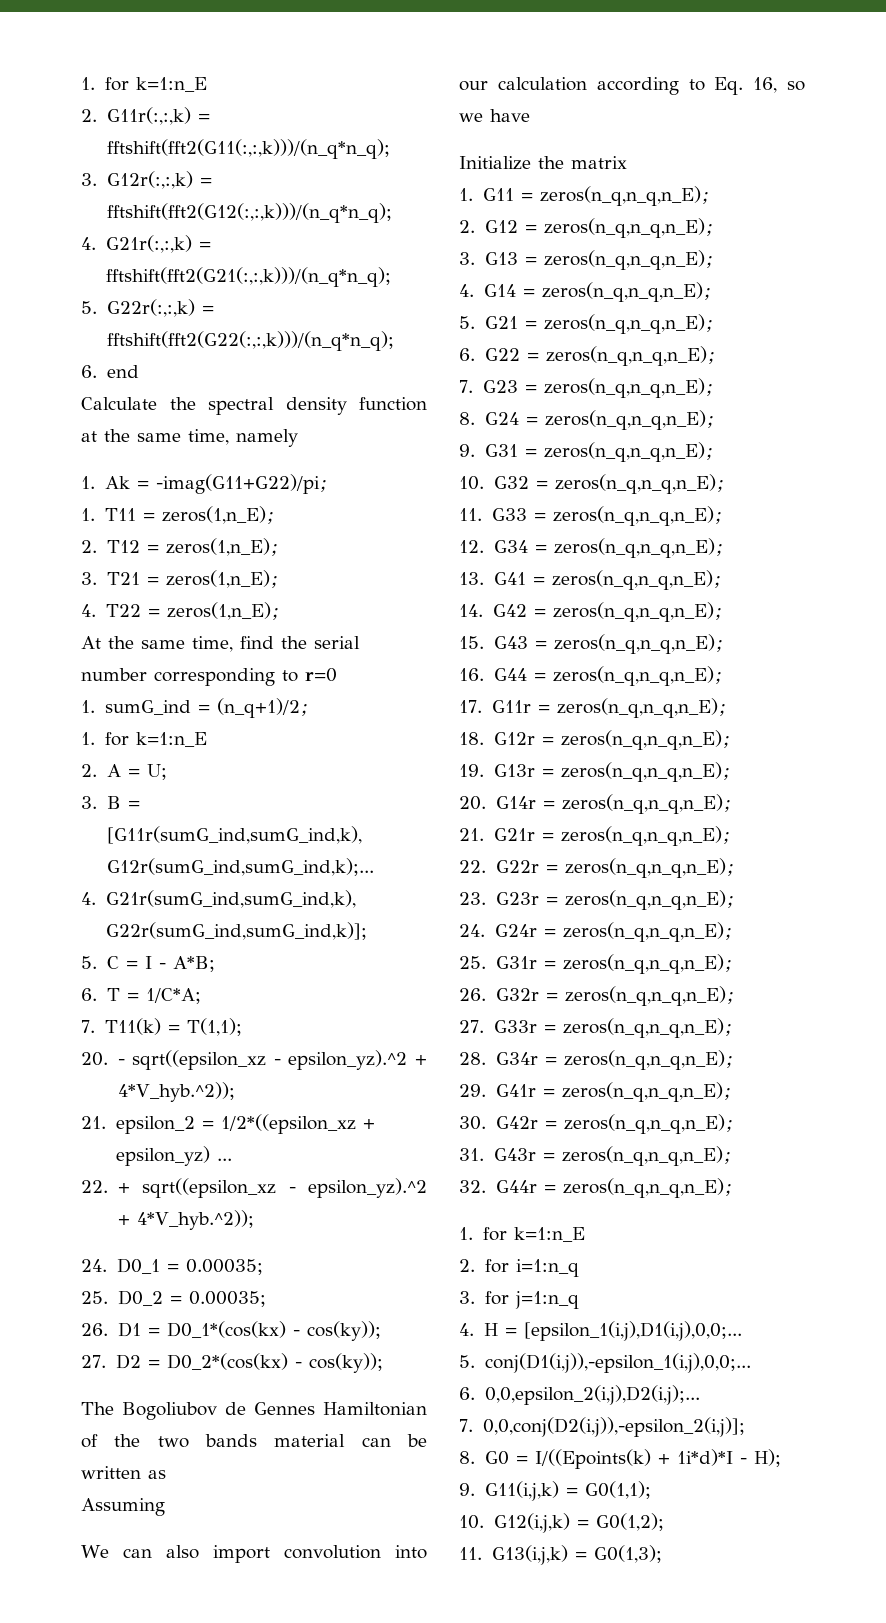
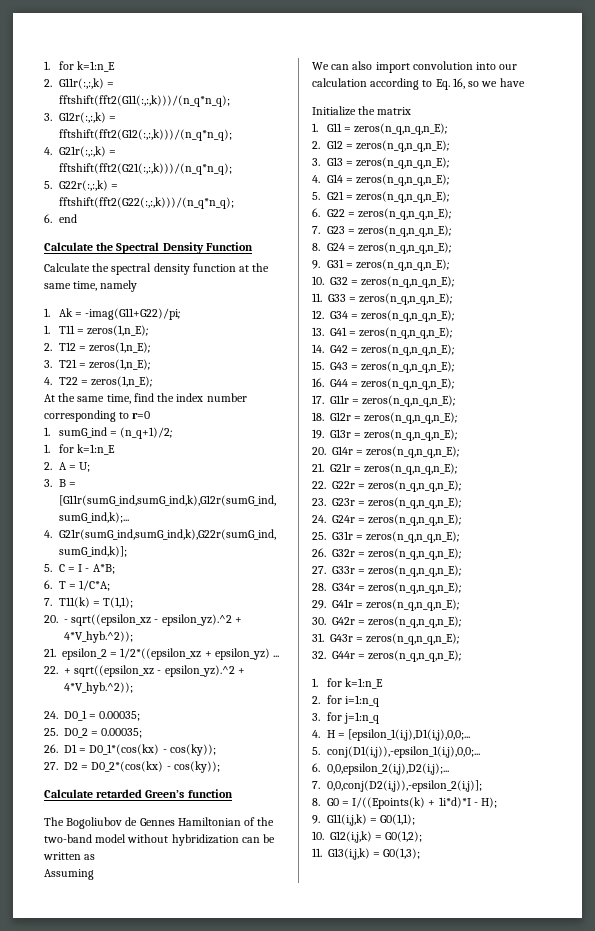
(139, 371) none -> [44,242,253,254] // Calculate the Spectral Density Function
[314,636,360,649] serial -> [176,393,204,402] index
(383, 1363) none -> [44,789,233,798] // Calculate retarded Green’s function
[157,1434,346,1448] two bands material -> [44,834,239,846] two-band model without hybridization

